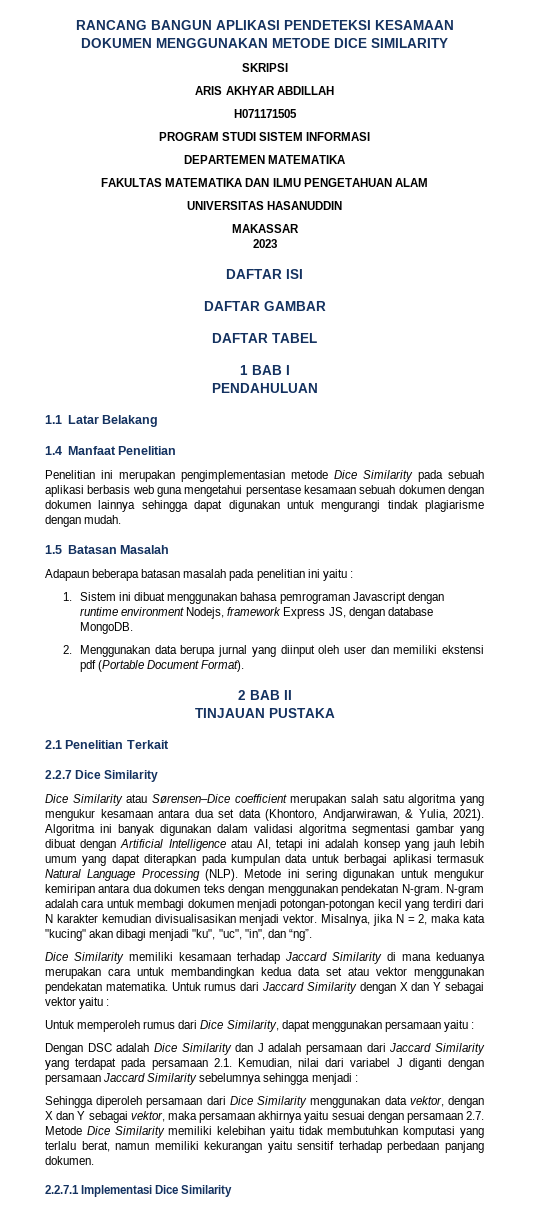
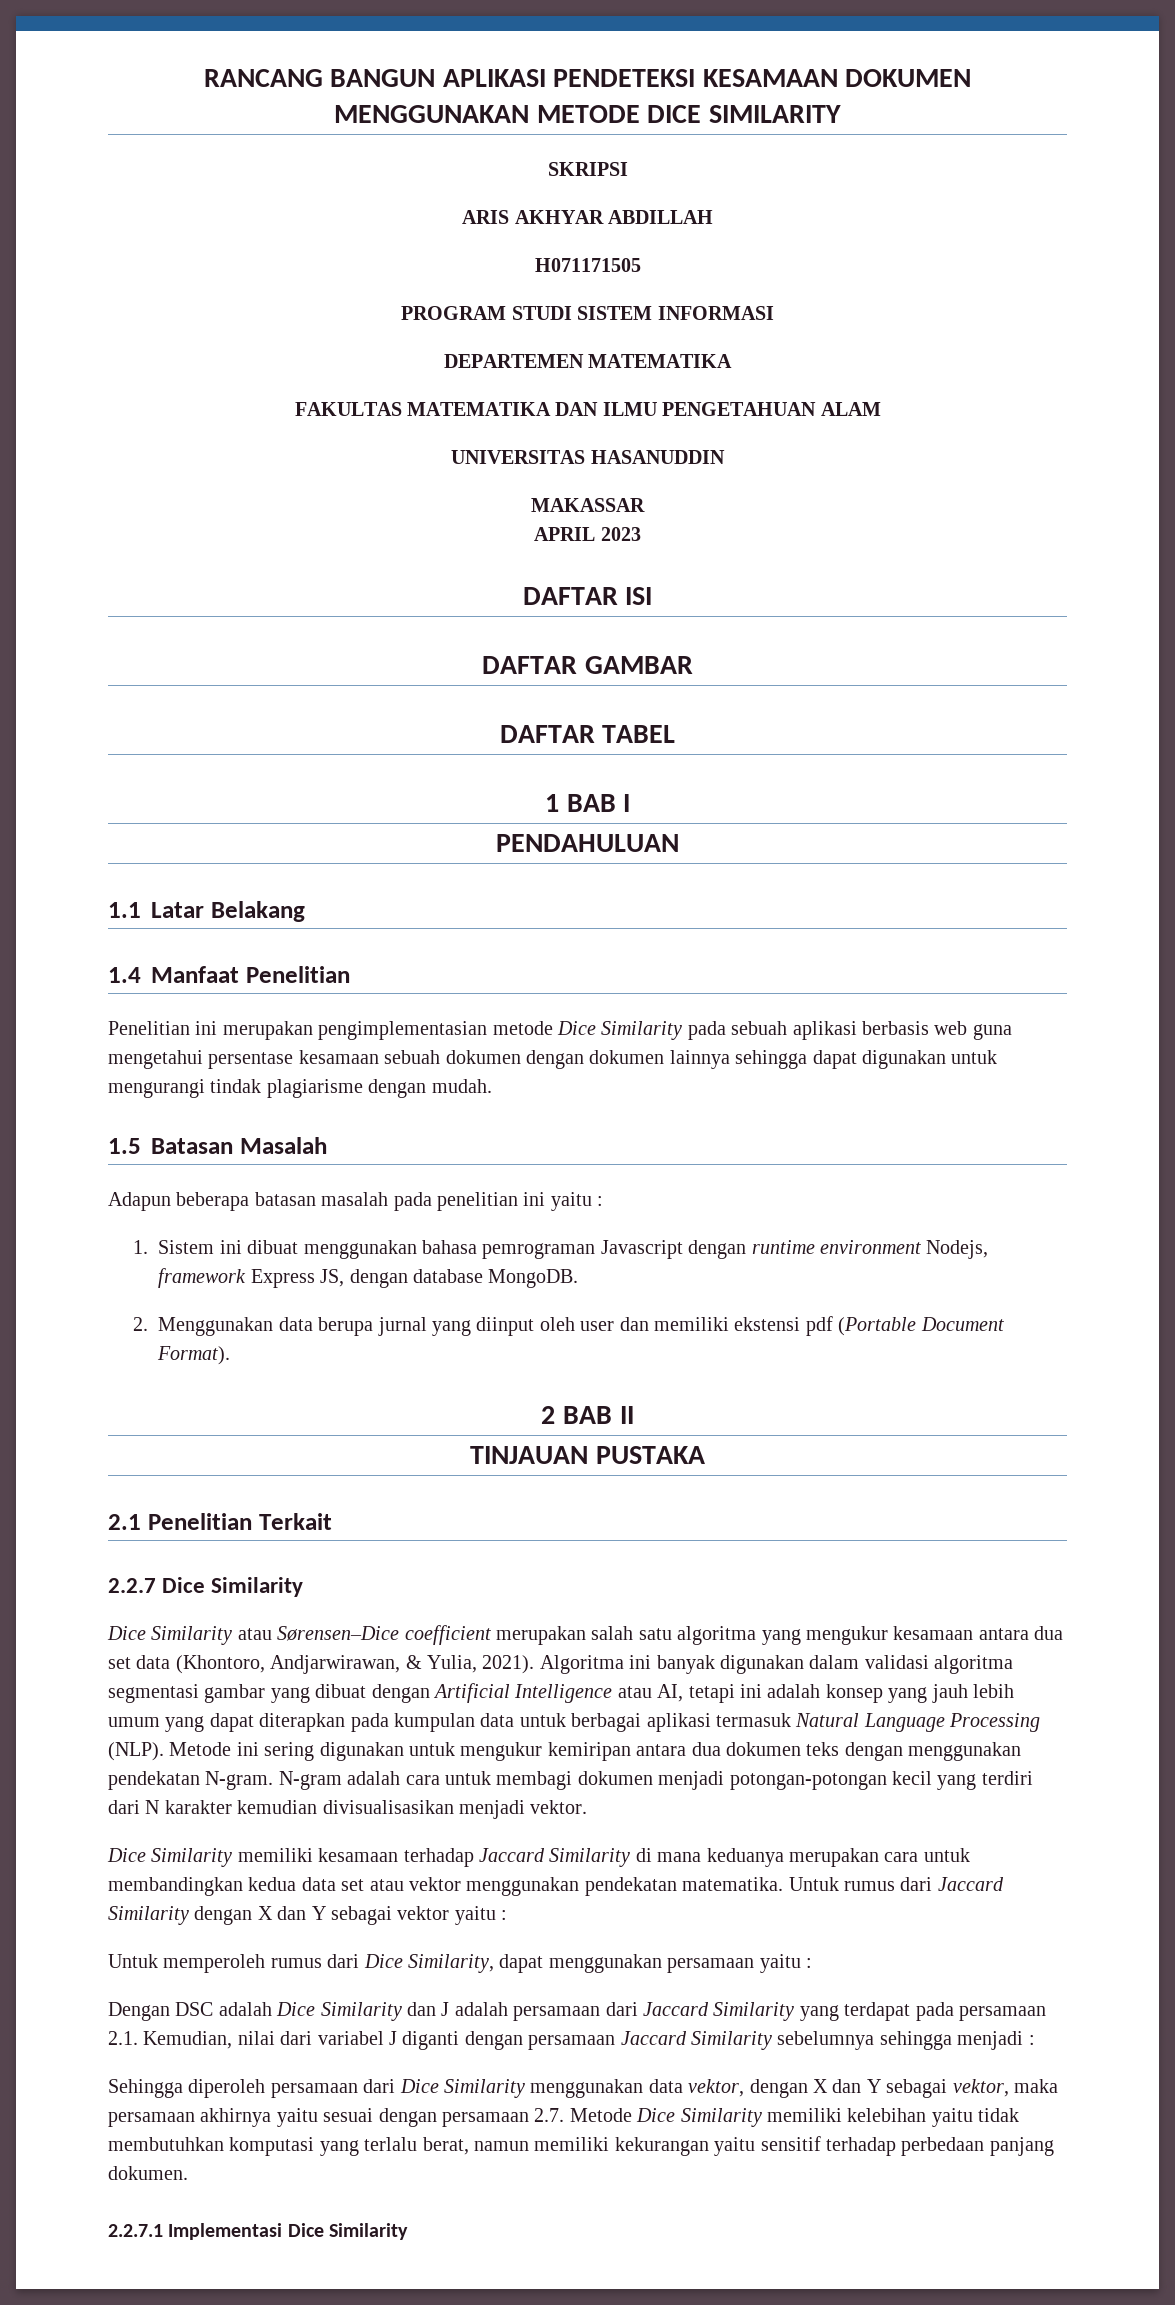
(299, 228) none -> [534,527,596,541] APRIL
[45,569,89,581] Adapaun -> [108,1192,171,1211] Adapun
[321,914,485,926] [45,929,312,941] Misalnya, jika N = 2, maka kata "kucing" akan dibagi menjadi "ku", "uc", "in", dan “ng”. -> (588, 1807) none

